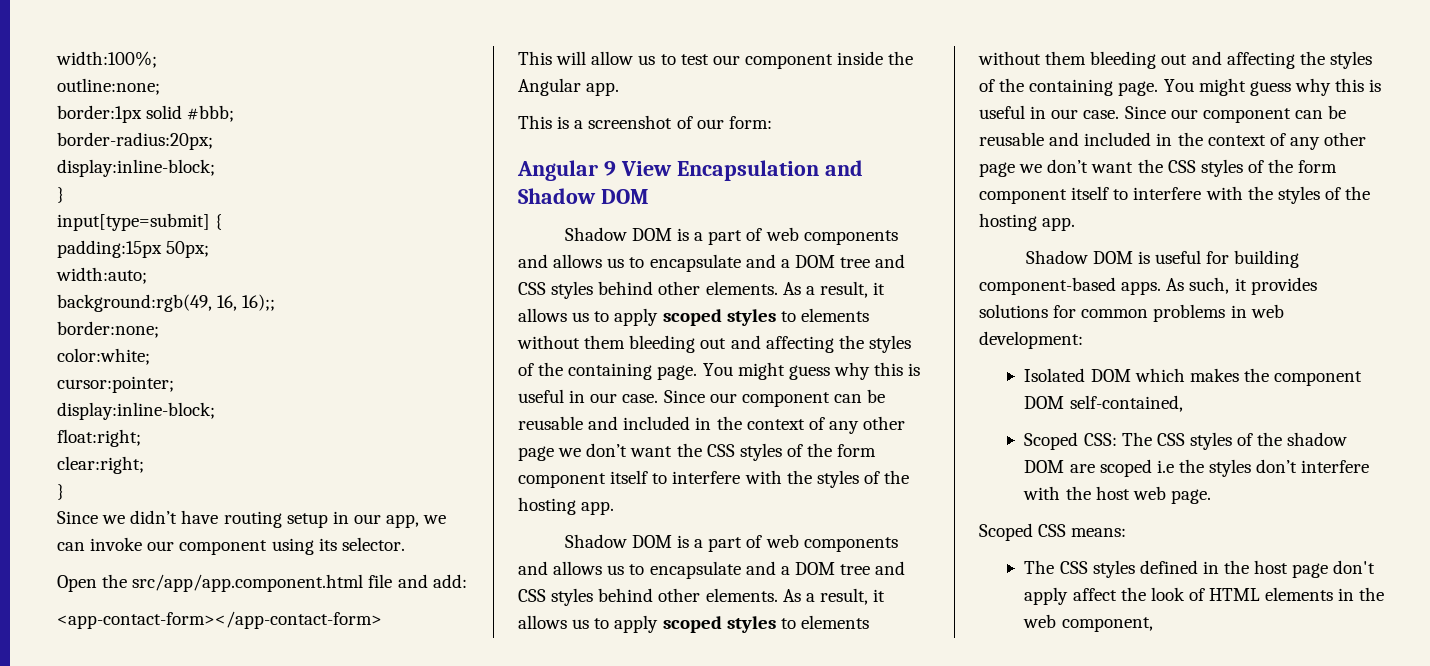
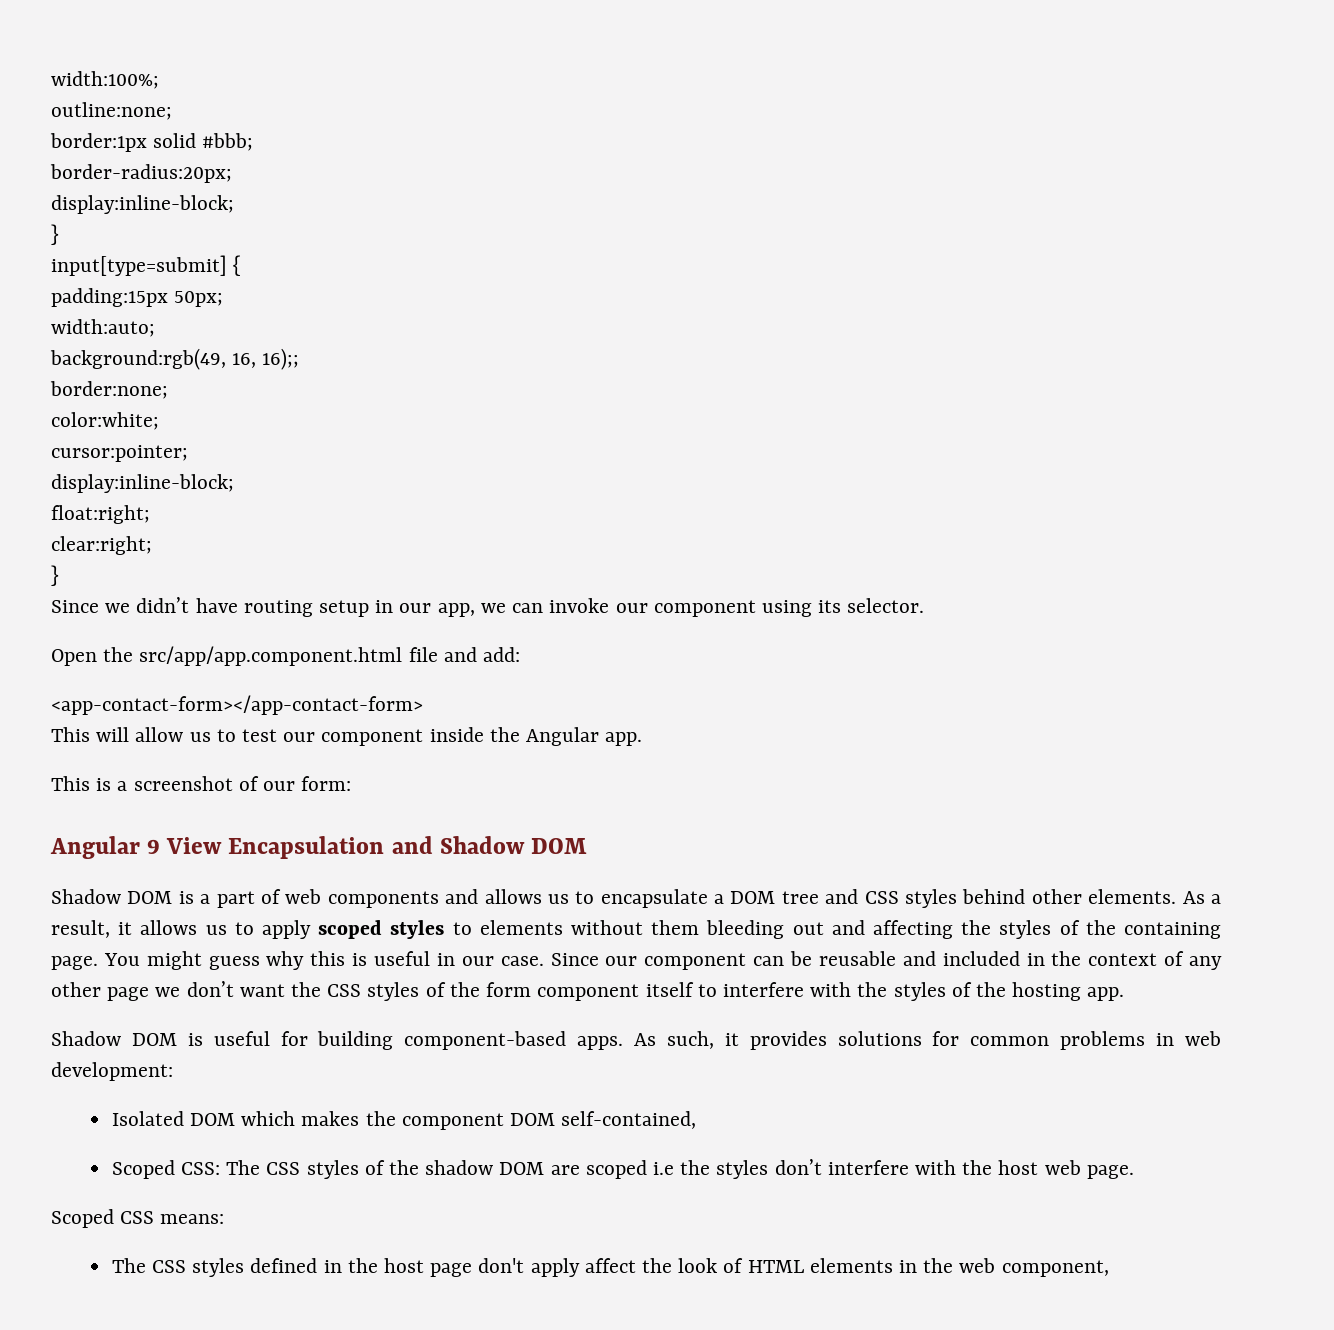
[745,254,906,268] [518,281,886,299] [518,308,869,326] [517,335,911,353] [518,362,921,380] [518,389,886,407] [518,416,906,434] [518,443,877,461] [518,470,910,488] [518,497,615,515] [564,534,898,552] [518,561,776,579] and a DOM tree and CSS styles behind other elements. As a result, it allows us to apply scoped styles to elements without them bleeding out and affecting the styles of the containing page. You might guess why this is useful in our case. Since our component can be reusable and included in the context of any other page we don’t want the CSS styles of the form component itself to interfere with the styles of the hosting app. // Shadow DOM is a part of web components and allows us to encapsulate and -> (708, 898) none

